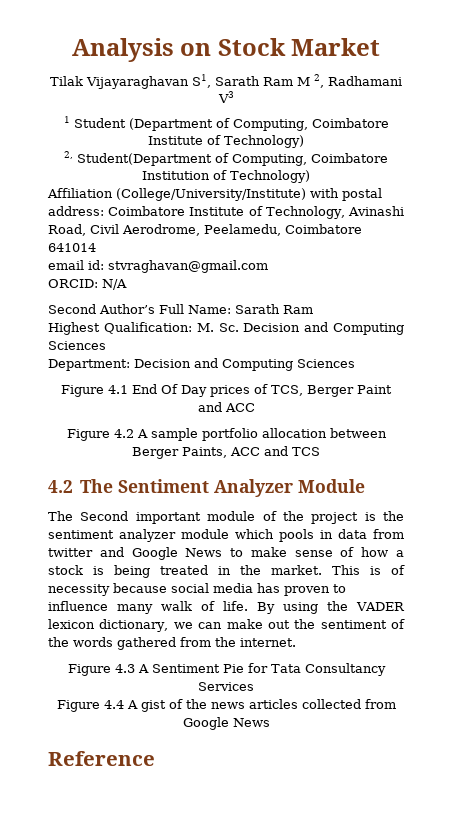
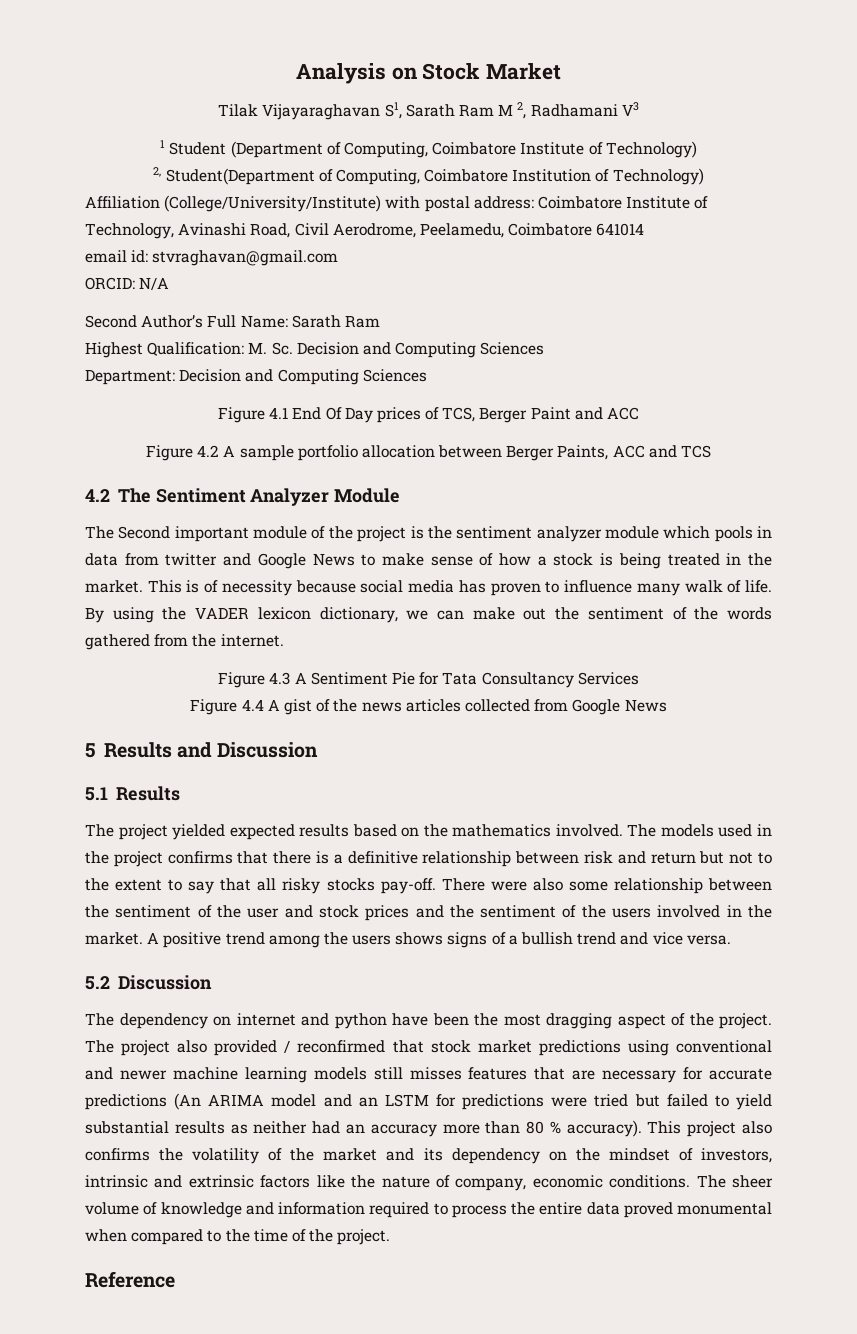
(270, 722) none -> [85,742,319,758] [85,786,180,801] [85,824,773,840] [85,851,772,867] [85,878,772,894] [85,905,772,921] [85,932,731,948] [85,975,212,990] [85,1013,772,1029] [85,1040,773,1056] [85,1067,772,1083] [85,1093,772,1110] [85,1120,773,1137] [85,1148,773,1164] [85,1175,773,1191] [85,1202,772,1218] [85,1229,391,1245] // 5 Results and Discussion // 5.1 Results // The project yielded expected results based on the mathematics involved. The models used in the project confirms that there is a definitive relationship between risk and return but not to the extent to say that all risky stocks pay-off. There were also some relationship between the sentiment of the user and stock prices and the sentiment of the users involved in the market. A positive trend among the users shows signs of a bullish trend and vice versa. // 5.2 Discussion // The dependency on internet and python have been the most dragging aspect of the project. The project also provided / reconfirmed that stock market predictions using conventional and newer machine learning models still misses features that are necessary for accurate predictions (An ARIMA model and an LSTM for predictions were tried but failed to yield substantial results as neither had an accuracy more than 80 % accuracy). This project also confirms the volatility of the market and its dependency on the mindset of investors, intrinsic and extrinsic factors like the nature of company, economic conditions. The sheer volume of knowledge and information required to process the entire data proved monumental when compared to the time of the project.

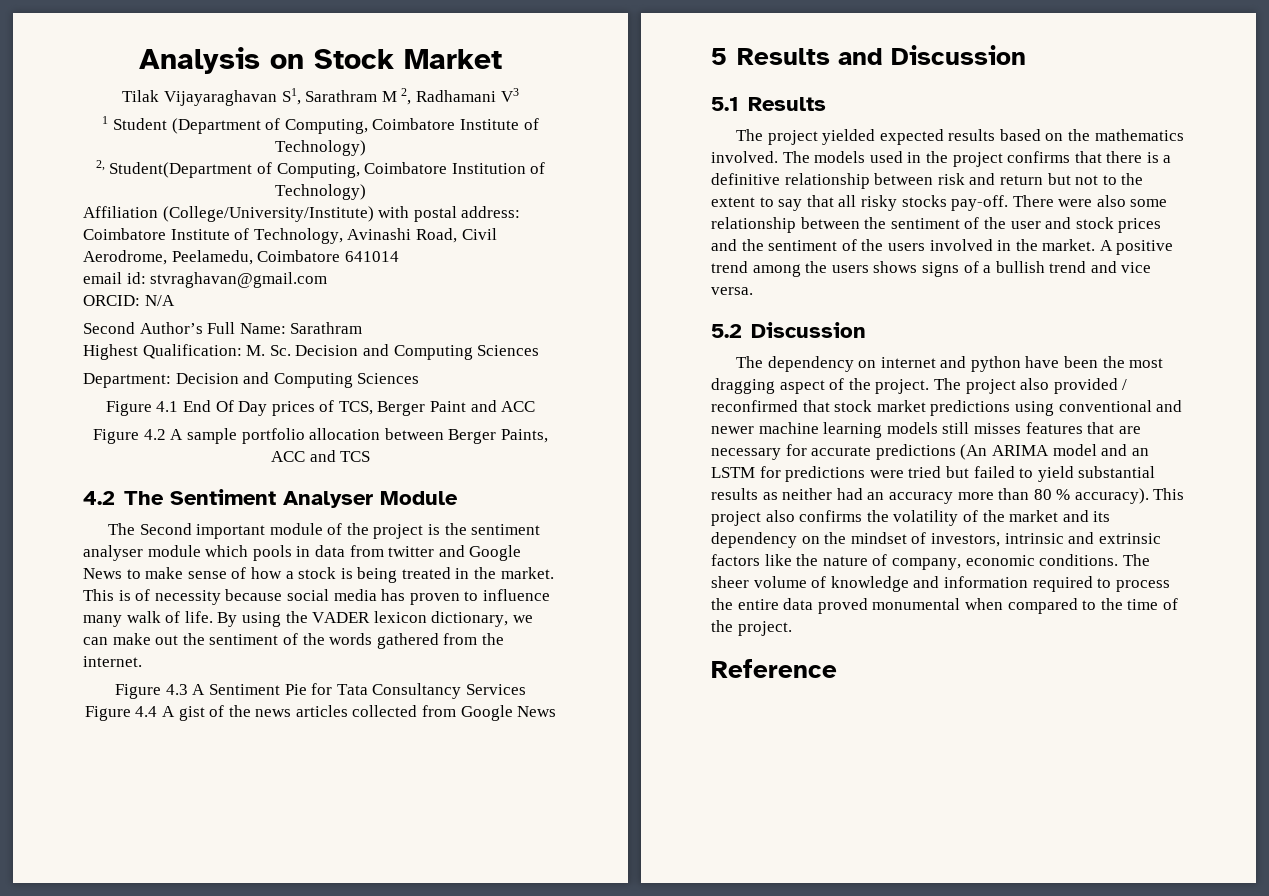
[405,104,494,117] Sarath Ram -> [305,90,378,102] Sarathram
[291,315,380,328] Sarath Ram -> [290,322,363,334] Sarathram
[250,488,330,506] Analyzer -> [282,491,373,508] Analyser
[536,526,602,542] analyzer -> [83,545,143,561] analyser

